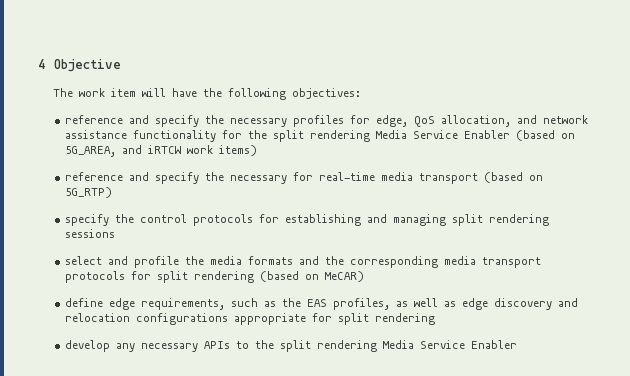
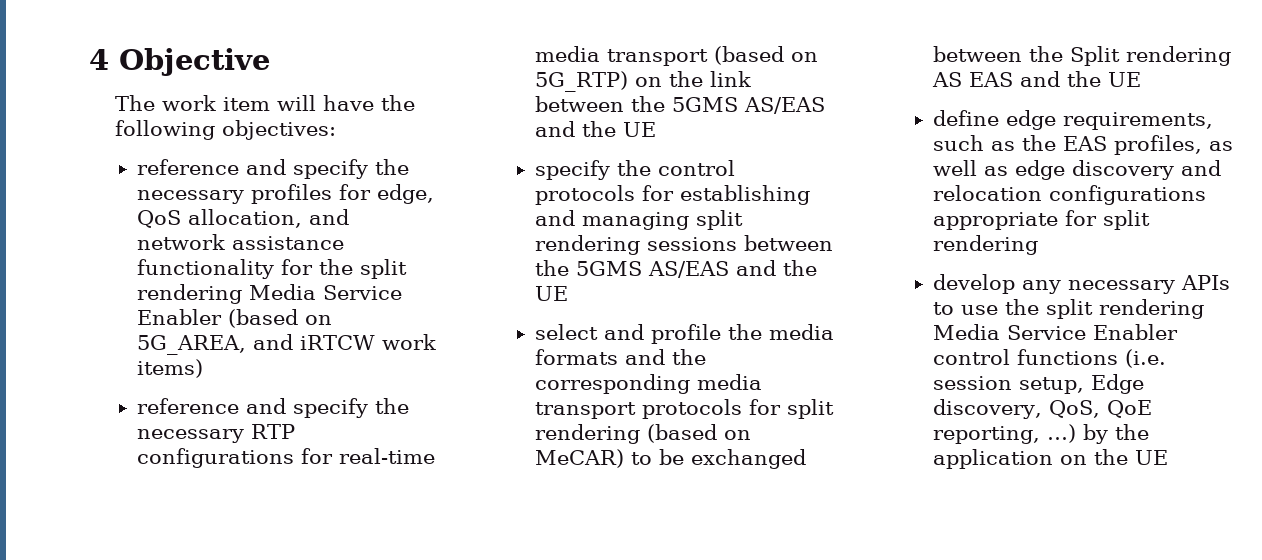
(288, 179) none -> [251,424,296,439] [137,448,295,468] RTP configurations
(113, 192) none -> [635,71,752,87] [535,96,826,114] [535,121,657,137] on the link between the 5GMS AS/EAS and the UE
(116, 233) none -> [744,235,834,251] [535,260,818,278] [535,286,569,301] between the 5GMS AS/EAS and the UE
(365, 276) none -> [631,449,807,469] [933,46,1232,66] [932,71,1142,87] to be exchanged between the Split rendering AS EAS and the UE
[255,340,518,352] the split rendering Media Service Enabler -> [961,299,1205,319] [933,324,1179,340] [933,349,1167,368] [933,374,1145,394] [933,399,1153,419] [933,424,1150,444] [933,449,1169,469] use the split rendering Media Service Enabler control functions (i.e. session setup, Edge discovery, QoS, QoE reporting, …) by the application on the UE

